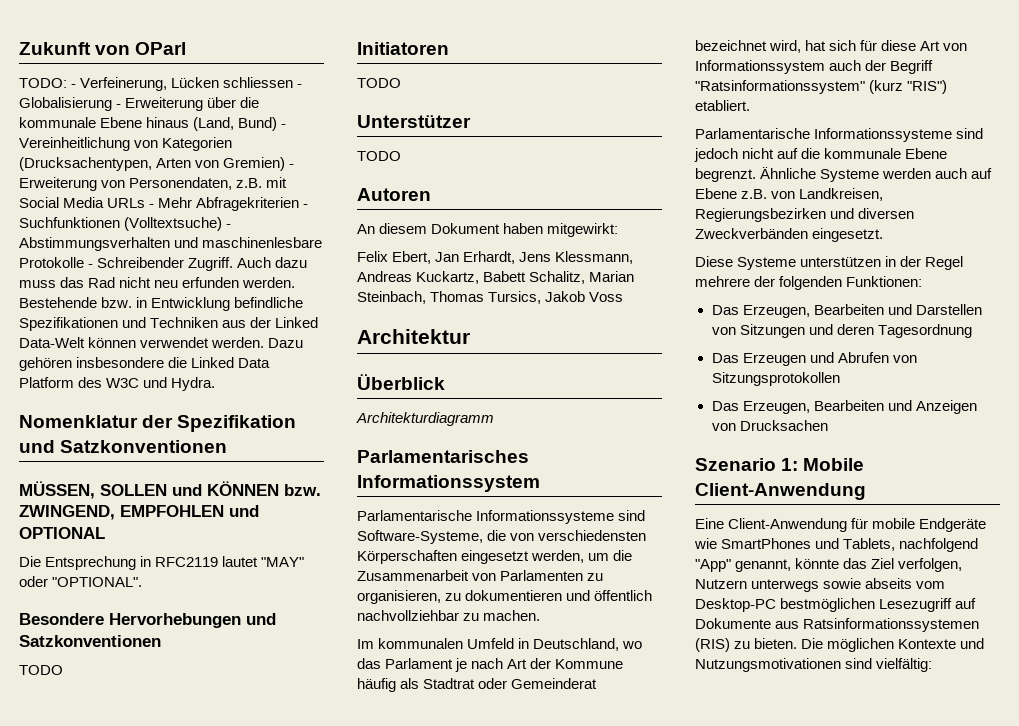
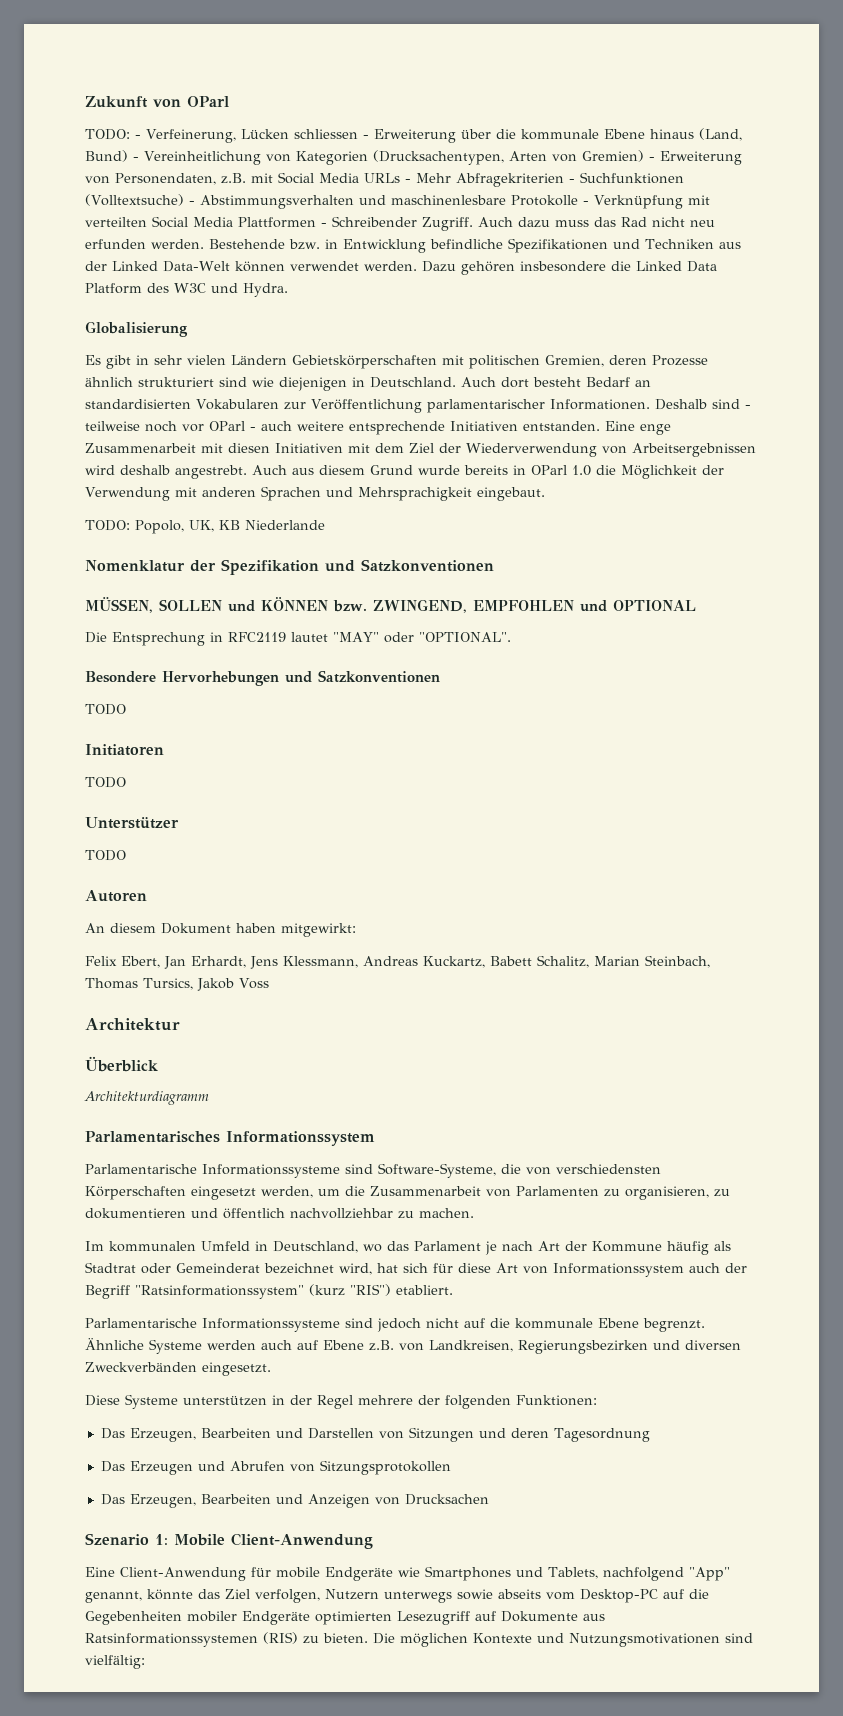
[19,97,122,111] Globalisierung - -> (369, 137) none
(94, 266) none -> [593,195,710,209] [85,216,327,228] Verknüpfung mit verteilten Social Media Plattformen -
(216, 384) none -> [85,321,188,337] [85,355,708,369] [85,377,651,391] [85,399,751,413] [85,421,671,435] [85,443,756,457] [85,465,724,479] [85,486,545,501] [85,520,325,534] // Globalisierung // Es gibt in sehr vielen Ländern Gebietskörperschaften mit politischen Gremien, deren Prozesse ähnlich strukturiert sind wie diejenigen in Deutschland. Auch dort besteht Bedarf an standardisierten Vokabularen zur Veröffentlichung parlamentarischer Informationen. Deshalb sind - teilweise noch vor OParl - auch weitere entsprechende Initiativen entstanden. Eine enge Zusammenarbeit mit diesen Initiativen mit dem Ziel der Wiederverwendung von Arbeitsergebnissen wird deshalb angestrebt. Auch aus diesem Grund wurde bereits in OParl 1.0 die Möglichkeit der Verwendung mit anderen Sprachen und Mehrsprachigkeit eingebaut. // TODO: Popolo, UK, KB Niederlande
[721,538,812,549] SmartPhones -> [425,1566,511,1581] Smartphones
[780,598,876,612] bestmöglichen -> [663,1589,709,1599] [85,1611,392,1625] auf die Gegebenheiten mobiler Endgeräte optimierten

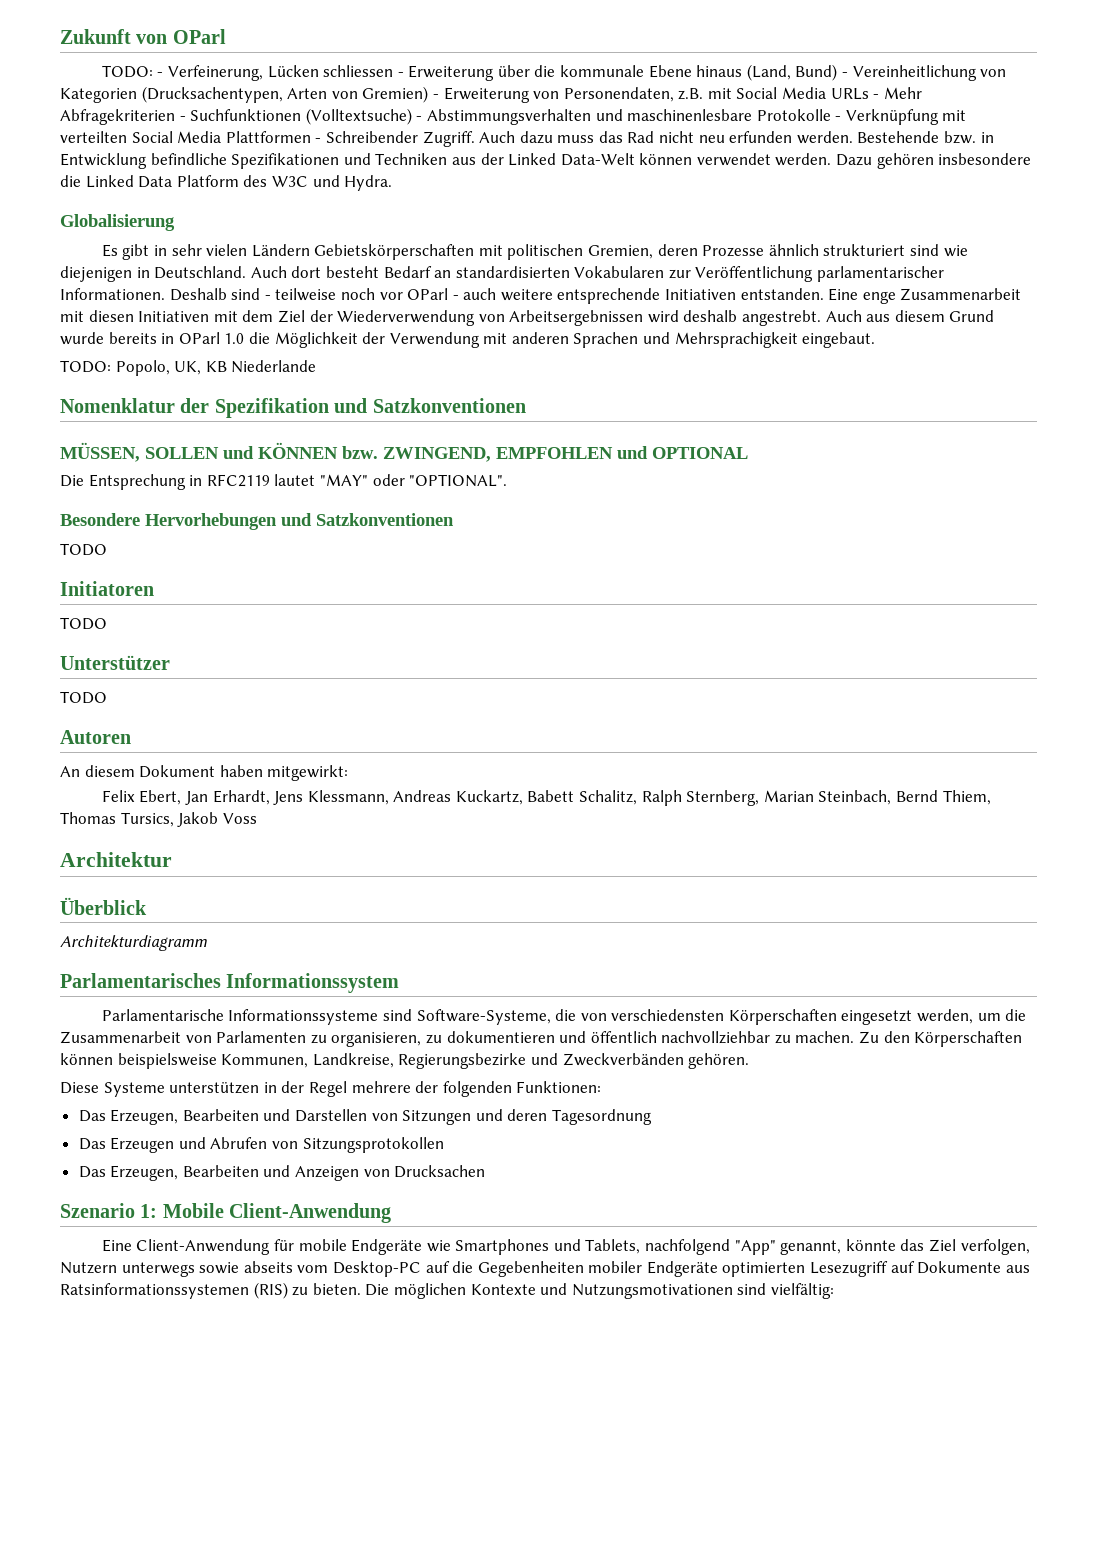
[594,955,710,968] Marian Steinbach, -> [641,790,991,806] Ralph Sternberg, Marian Steinbach, Bernd Thiem,
[85,1241,731,1255] [85,1262,747,1277] [85,1284,453,1299] [85,1318,705,1332] [85,1338,741,1354] [85,1362,271,1376] // Im kommunalen Umfeld in Deutschland, wo das Parlament je nach Art der Kommune häufig als Stadtrat oder Gemeinderat bezeichnet wird, hat sich für diese Art von Informationssystem auch der Begriff "Ratsinformationssystem" (kurz "RIS") etabliert. // Parlamentarische Informationssysteme sind jedoch nicht auf die kommunale Ebene begrenzt. Ähnliche Systeme werden auch auf Ebene z.B. von Landkreisen, Regierungsbezirken und diversen Zweckverbänden eingesetzt. -> [859,1031,1023,1047] [60,1053,750,1069] Zu den Körperschaften können beispielsweise Kommunen, Landkreise, Regierungsbezirke und Zweckverbänden gehören.

